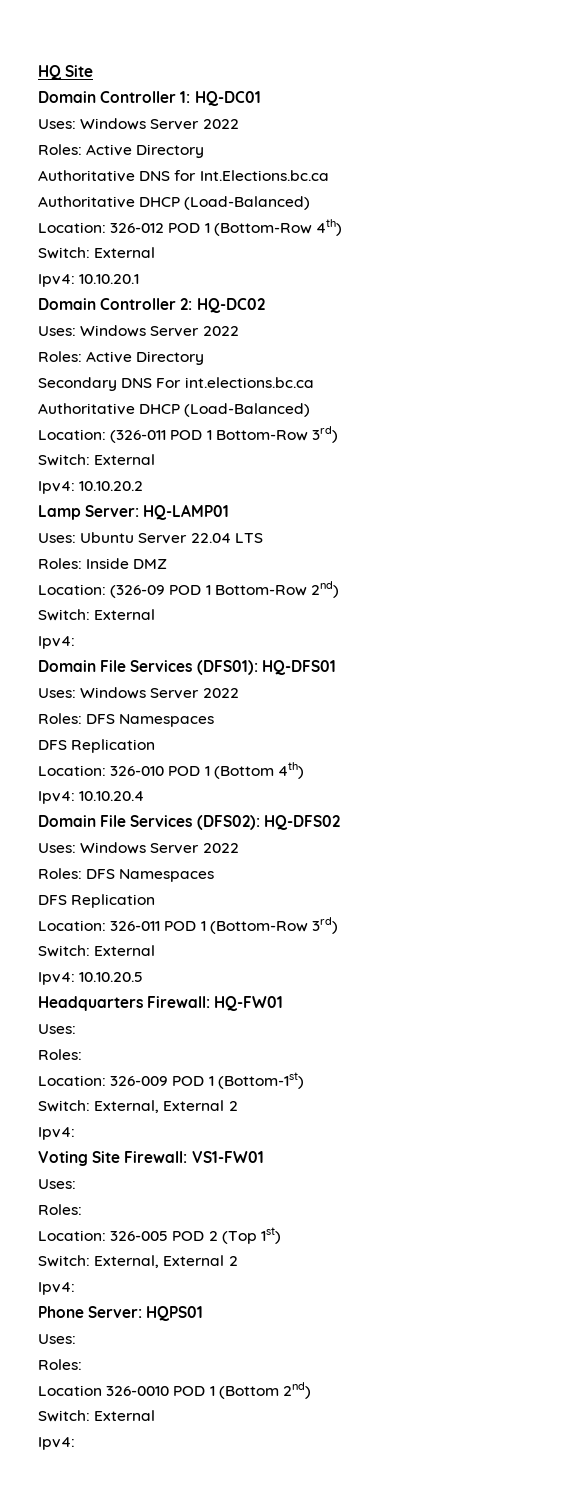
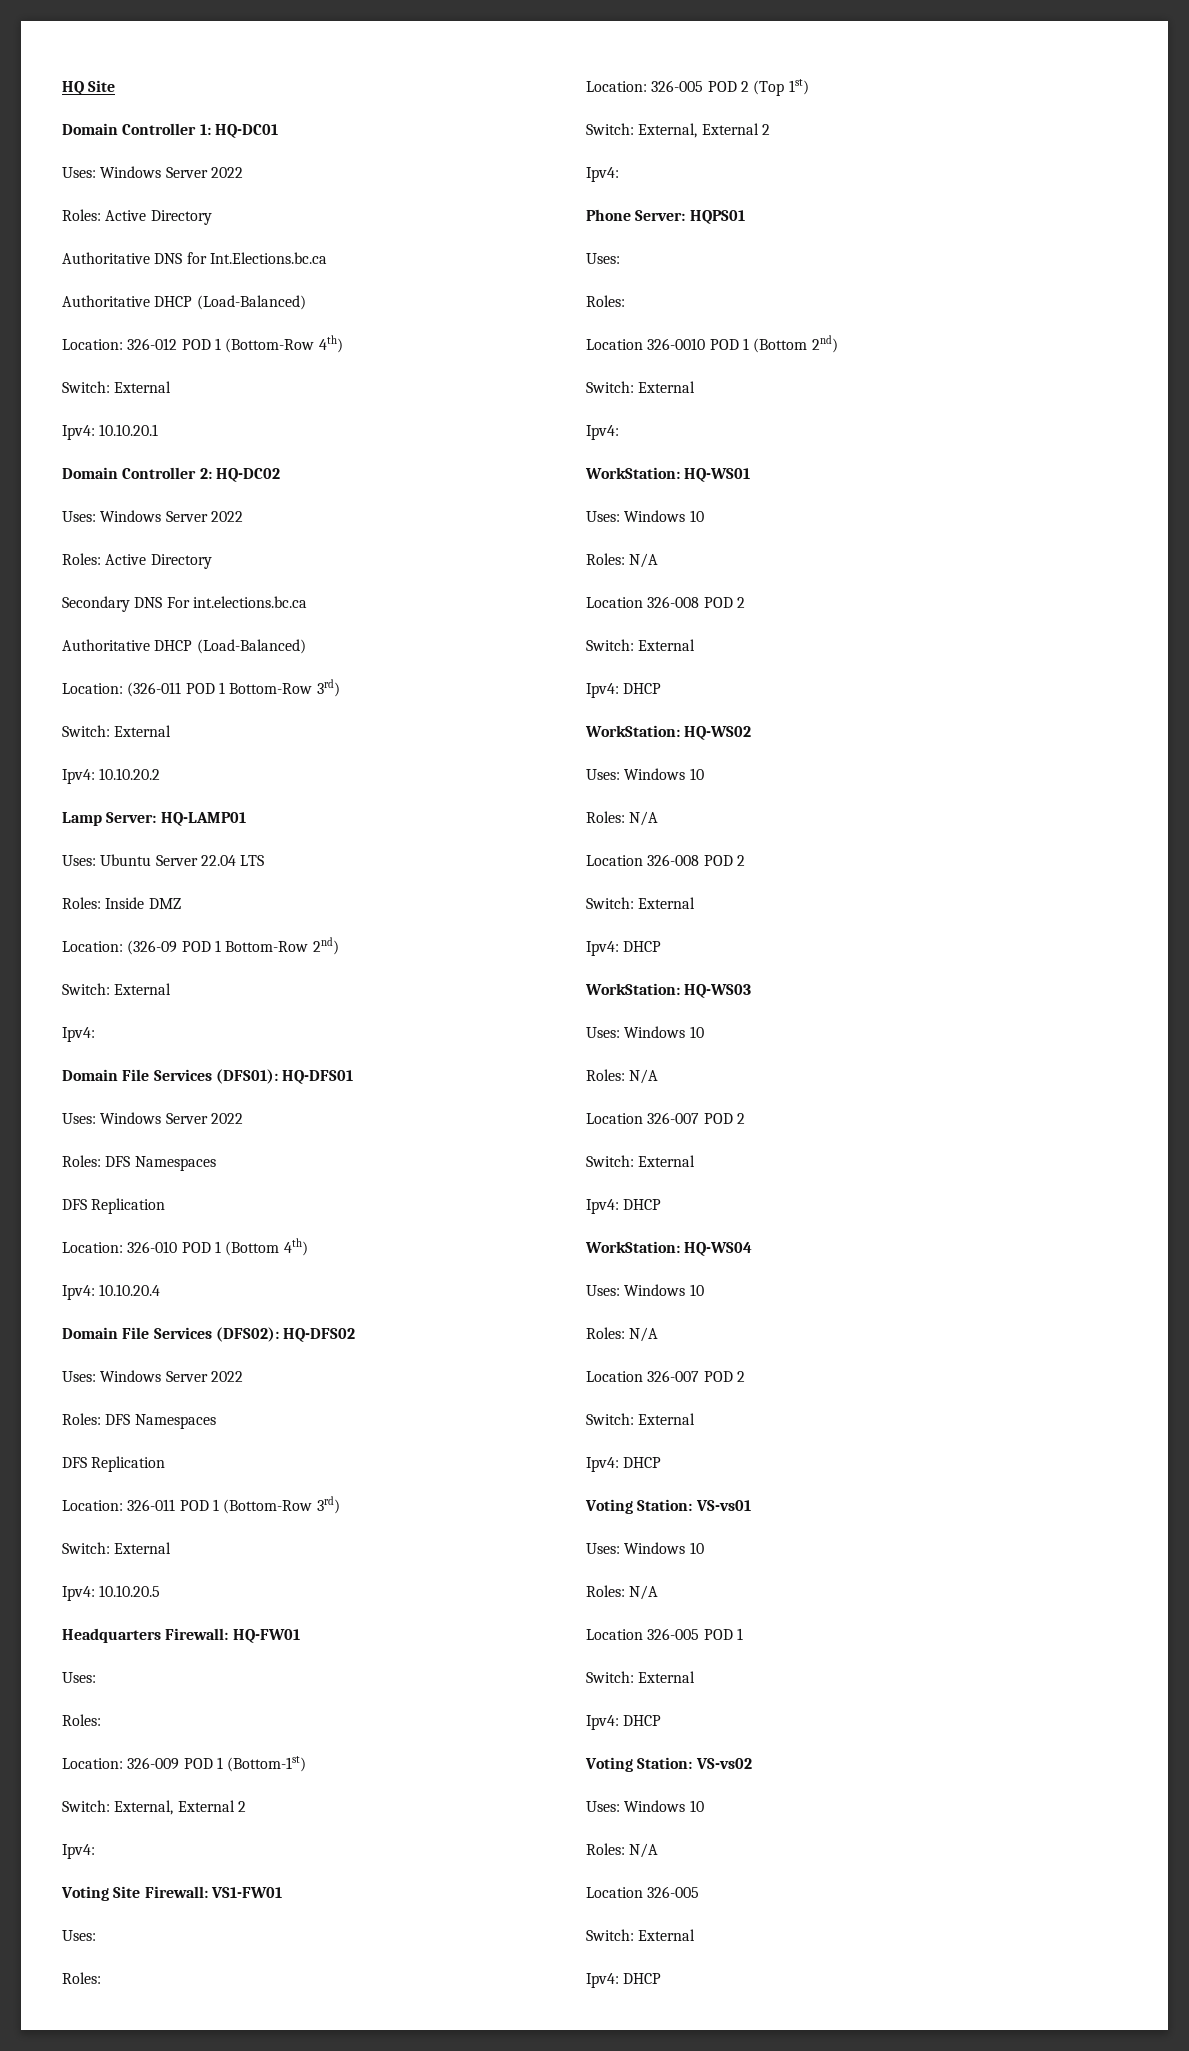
(75, 1443) none -> [585,467,751,482] [586,510,704,522] [586,553,659,568] [586,596,745,608] [586,639,696,651] [586,683,662,698] [585,725,752,740] [586,768,704,780] [586,811,659,826] [586,854,745,866] [586,897,696,909] [586,941,662,956] [585,983,752,998] [586,1026,704,1038] [586,1069,659,1084] [586,1112,745,1124] [586,1155,696,1167] [586,1199,662,1214] [585,1241,753,1256] [586,1284,704,1296] [586,1327,659,1342] [586,1370,745,1382] [586,1413,696,1425] [586,1457,662,1472] [585,1499,751,1514] [586,1542,704,1554] [586,1585,659,1600] [586,1628,743,1640] [586,1671,696,1683] [586,1715,662,1730] [585,1757,752,1772] [586,1800,704,1812] [586,1843,659,1858] [586,1886,700,1898] [586,1929,696,1941] [586,1973,662,1988] // WorkStation: HQ-WS01 // Uses: Windows 10 // Roles: N/A // Location 326-008 POD 2 // Switch: External // Ipv4: DHCP // WorkStation: HQ-WS02 // Uses: Windows 10 // Roles: N/A // Location 326-008 POD 2 // Switch: External // Ipv4: DHCP // WorkStation: HQ-WS03 // Uses: Windows 10 // Roles: N/A // Location 326-007 POD 2 // Switch: External // Ipv4: DHCP // WorkStation: HQ-WS04 // Uses: Windows 10 // Roles: N/A // Location 326-007 POD 2 // Switch: External // Ipv4: DHCP // Voting Station: VS-vs01 // Uses: Windows 10 // Roles: N/A // Location 326-005 POD 1 // Switch: External // Ipv4: DHCP // Voting Station: VS-vs02 // Uses: Windows 10 // Roles: N/A // Location 326-005 // Switch: External // Ipv4: DHCP

